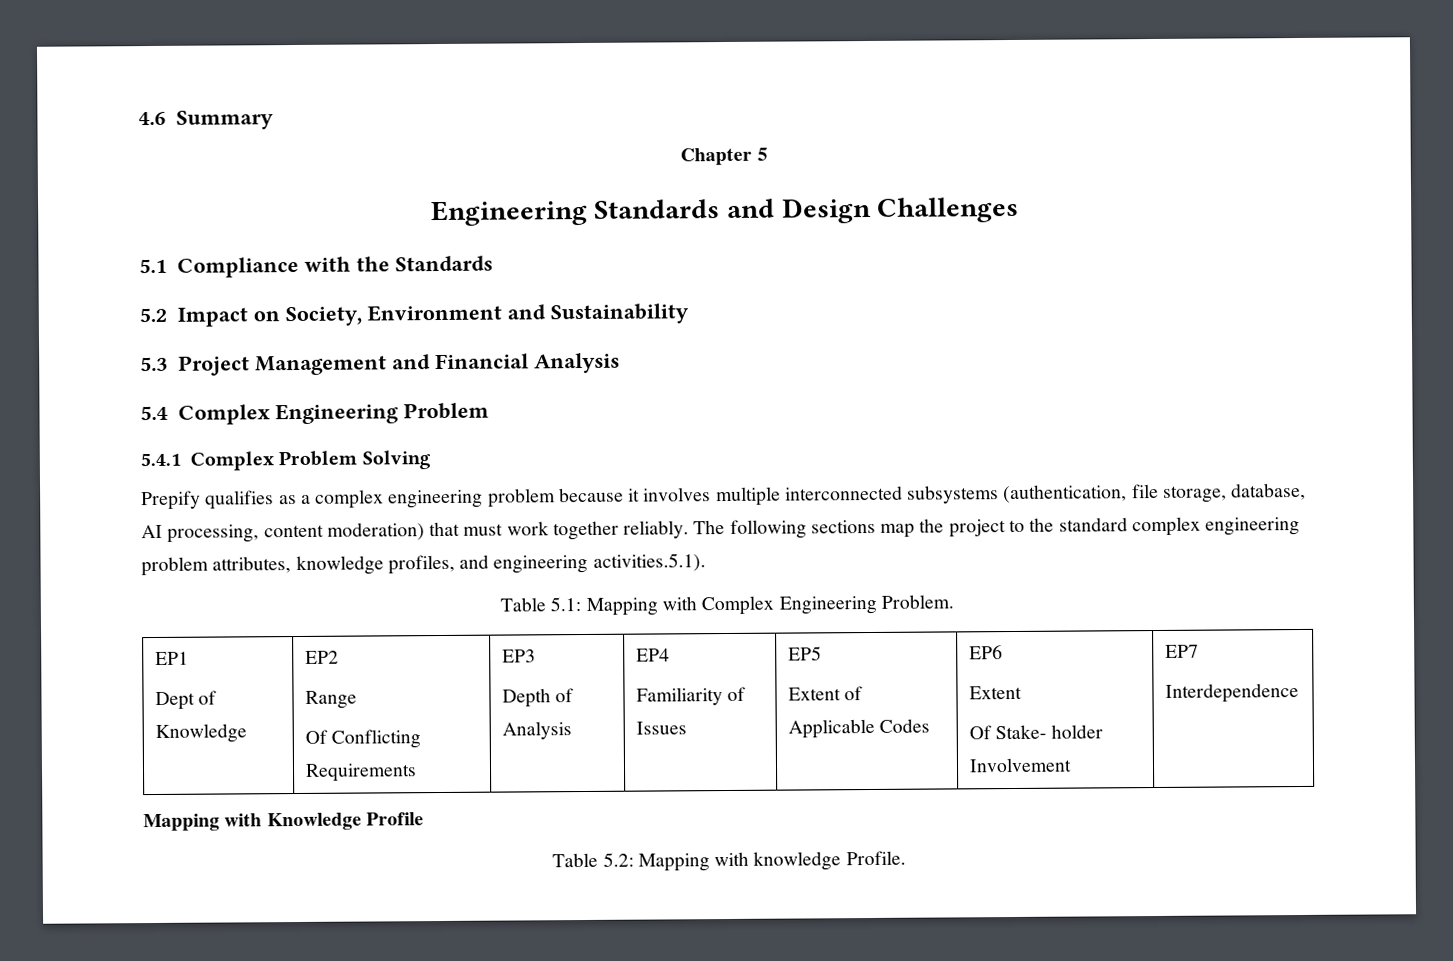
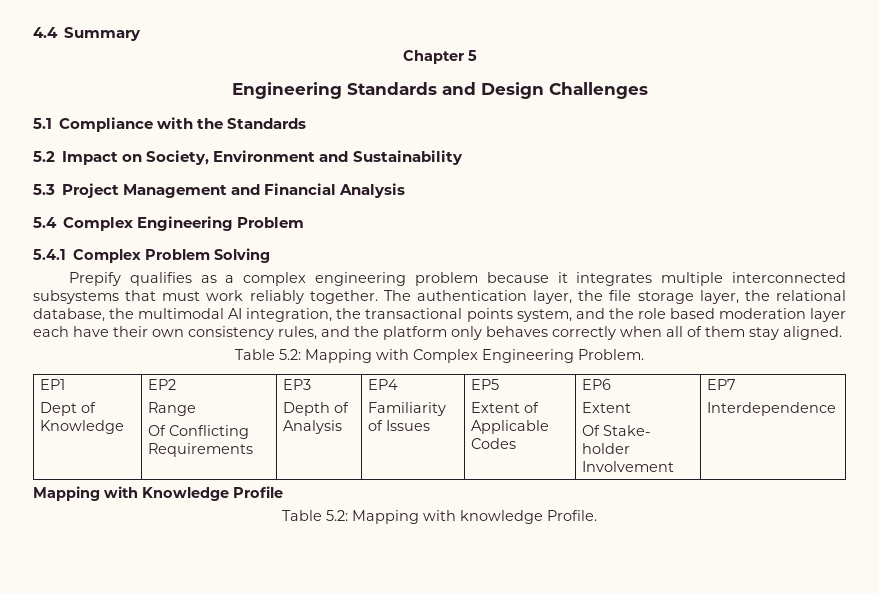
[138,111,166,126] 4.6 -> [33,27,58,38] 4.4
[643,487,712,502] involves -> [576,272,653,286] integrates
[1003,482,1307,504] [141,516,1301,543] [141,553,706,577] [500,597,582,612] (authentication, file storage, database, AI processing, content moderation) that must work together reliably. The following sections map the project to the standard complex engineering problem attributes, knowledge profiles, and engineering activities.5.1). // Table 5.1: -> [125,290,846,304] [33,308,846,322] [33,326,842,340] [235,349,301,360] that must work reliably together. The authentication layer, the file storage layer, the relational database, the multimodal AI integration, the transactional points system, and the role based moderation layer each have their own consistency rules, and the platform only behaves correctly when all of them stay aligned. // Table 5.2:

